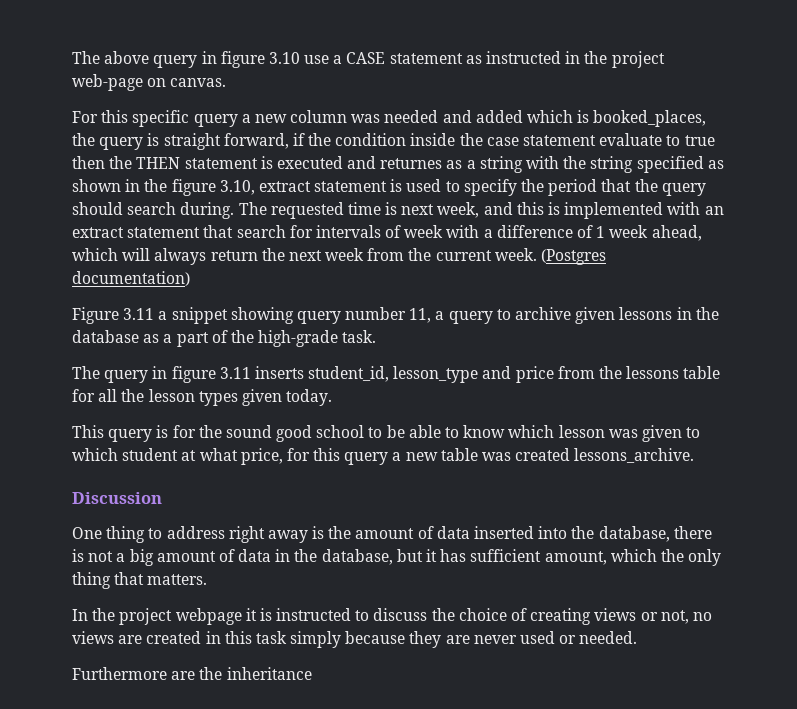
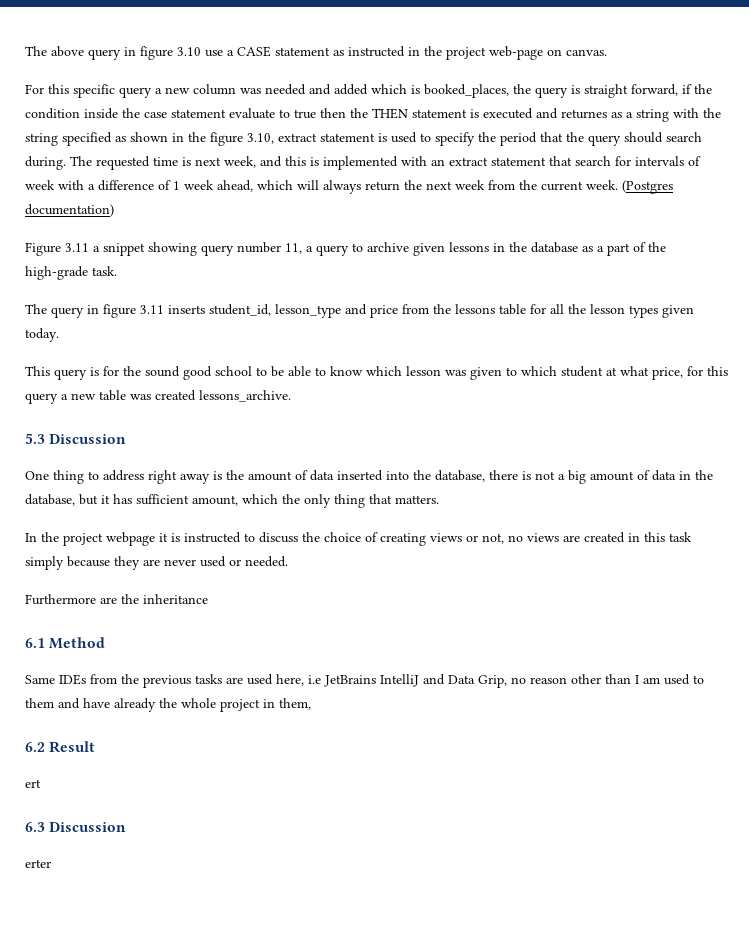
(695, 455) none -> [25,433,45,444] 5.3
(312, 673) none -> [25,637,106,649] [25,674,704,688] [25,698,311,712] [25,741,96,753] [25,779,41,788] [25,822,127,832] [25,859,51,868] // 6.1 Method // Same IDEs from the previous tasks are used here, i.e JetBrains IntelliJ and Data Grip, no reason other than I am used to them and have already the whole project in them, // 6.2 Result // ert // 6.3 Discussion // erter

